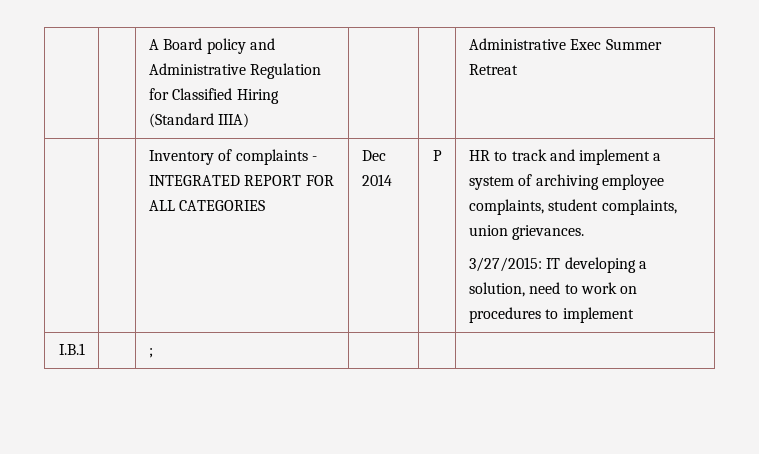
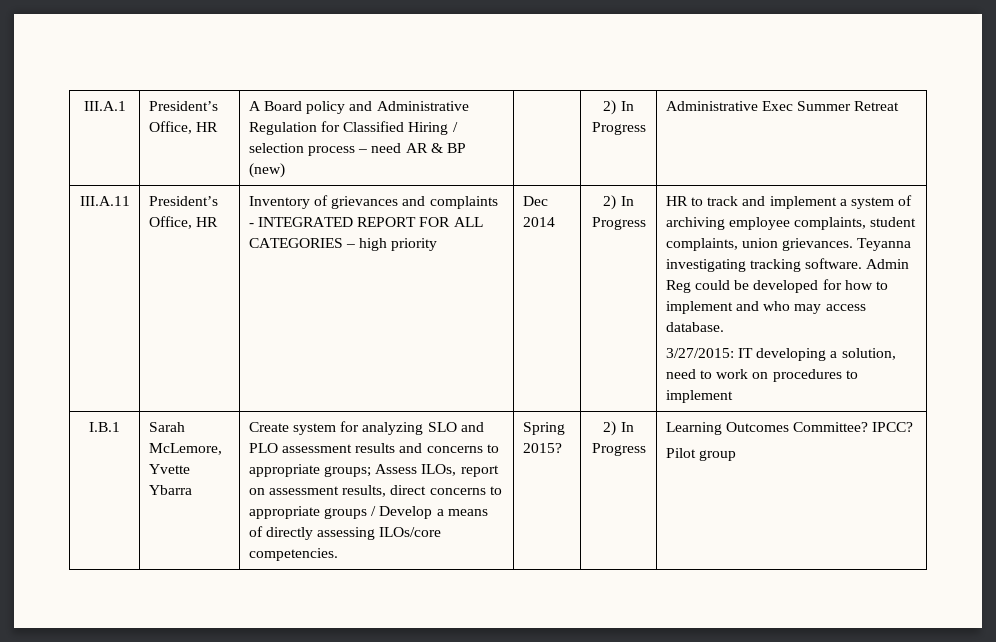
(148, 44) | -> [83,101,126,111] [148,101,218,111] [148,121,218,134] III.A.1 | President’s Office, HR
[148,113,250,128] (Standard IIIA) | | -> [452,122,458,132] [248,143,466,156] [248,163,285,178] [603,100,634,115] [591,122,646,135] / selection process – need AR & BP (new) | | 2) In Progress
(518, 69) | -> [79,196,130,206] [148,196,218,206] [148,216,218,229] III.A.11 | President’s Office, HR
(233, 155) none -> [331,196,426,209] grievances and
(266, 205) none -> [345,238,438,251] – high priority
[432,150,442,161] P -> [603,195,634,210] [591,217,646,230] 2) In Progress
(585, 232) none -> [857,238,912,251] [665,258,910,272] [665,279,888,293] [665,301,866,314] [665,322,724,332] Teyanna investigating tracking software. Admin Reg could be developed for how to implement and who may access database.
[148,348,153,358] | ; | | | -> [148,422,185,432] [148,443,222,455] [148,464,190,474] [148,485,192,495] [248,421,484,435] [248,443,499,453] [248,464,499,477] [248,485,502,497] [248,506,488,519] [248,526,442,540] [248,548,338,561] [522,422,565,435] [522,443,562,453] [603,421,634,436] [591,443,646,456] [665,422,914,435] [665,448,736,461] Sarah McLemore, Yvette Ybarra | Create system for analyzing SLO and PLO assessment results and concerns to appropriate groups; Assess ILOs, report on assessment results, direct concerns to appropriate groups / Develop a means of directly assessing ILOs/core competencies. | Spring 2015? | 2) In Progress | Learning Outcomes Committee? IPCC? // Pilot group

